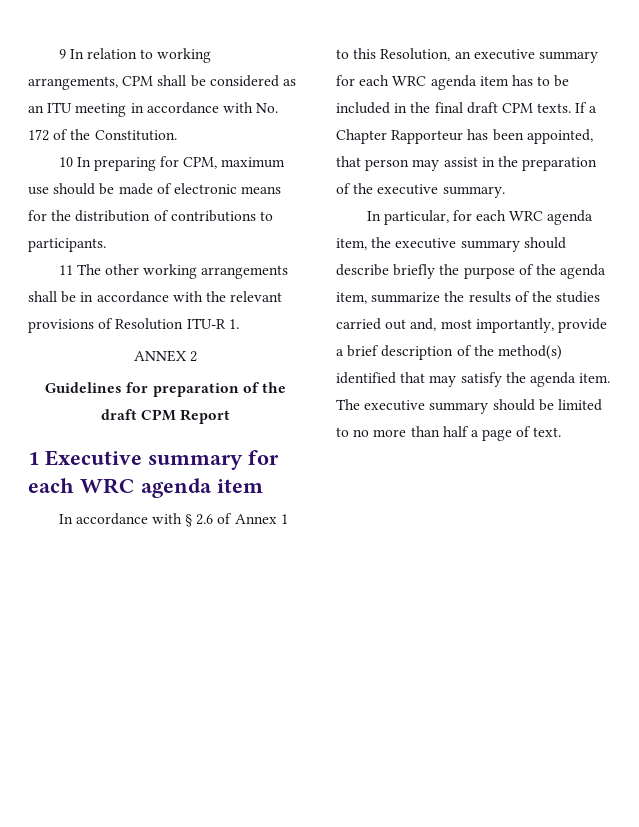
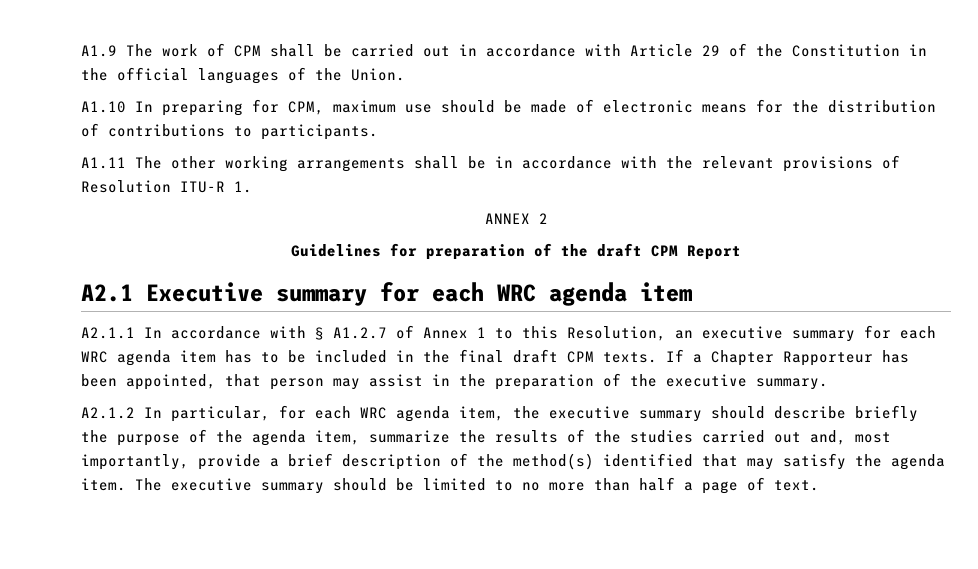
[58,48,212,63] [28,75,296,90] [28,102,279,117] [28,129,177,141] [58,157,73,167] 9 In relation to working arrangements, CPM shall be considered as an ITU meeting in accordance with No. 172 of the Constitution. // 10 -> [81,43,927,57] [81,67,405,84] [81,101,126,113] A1.9 The work of CPM shall be carried out in accordance with Article 29 of the Constitution in the official languages of the Union. // A1.10
[58,265,73,275] 11 -> [81,157,126,169] A1.11
[28,452,39,465] 1 -> [81,284,133,302] A2.1
(263, 486) none -> [81,327,135,339] A2.1.1
[196,514,214,525] 2.6 -> [333,327,387,339] A1.2.7
(505, 192) none -> [81,407,135,419] A2.1.2

